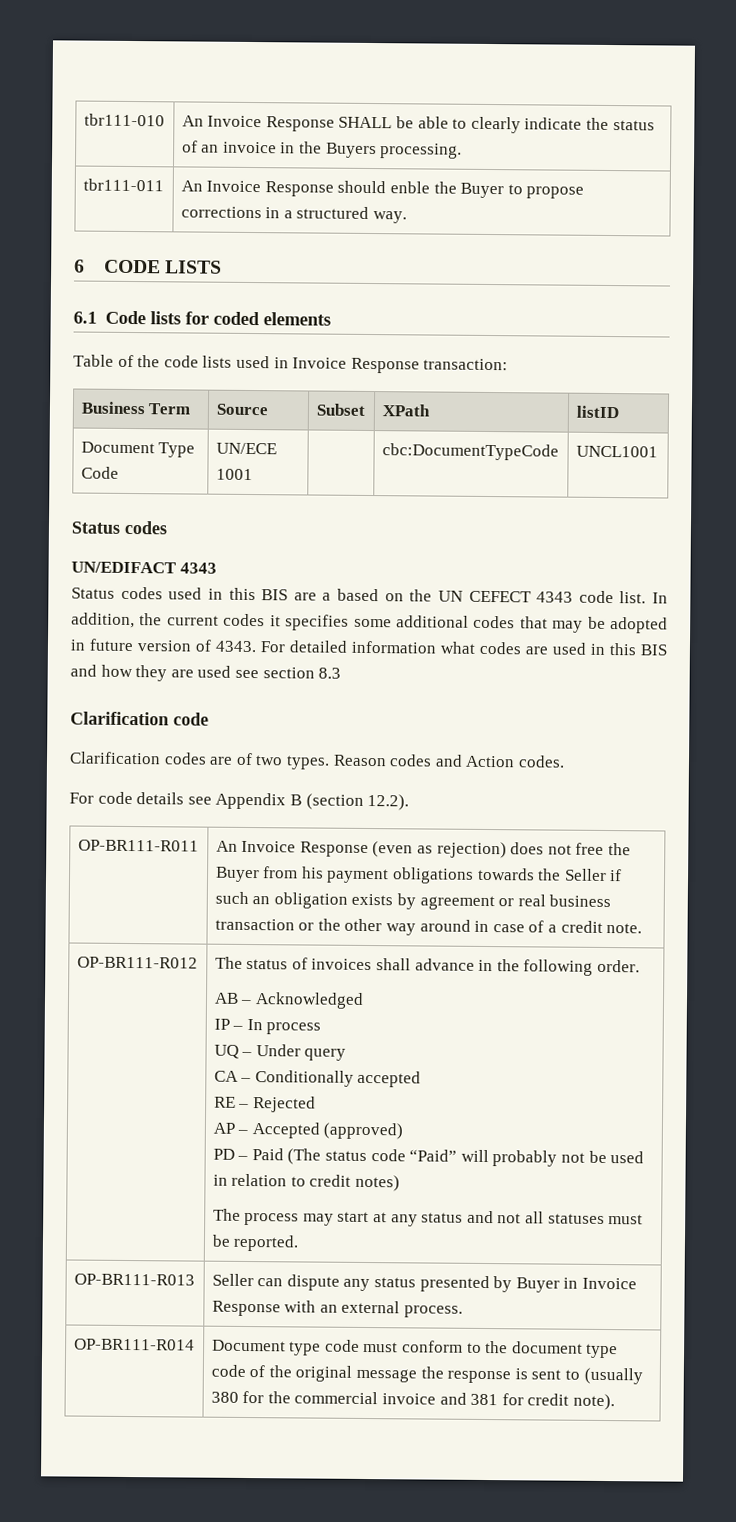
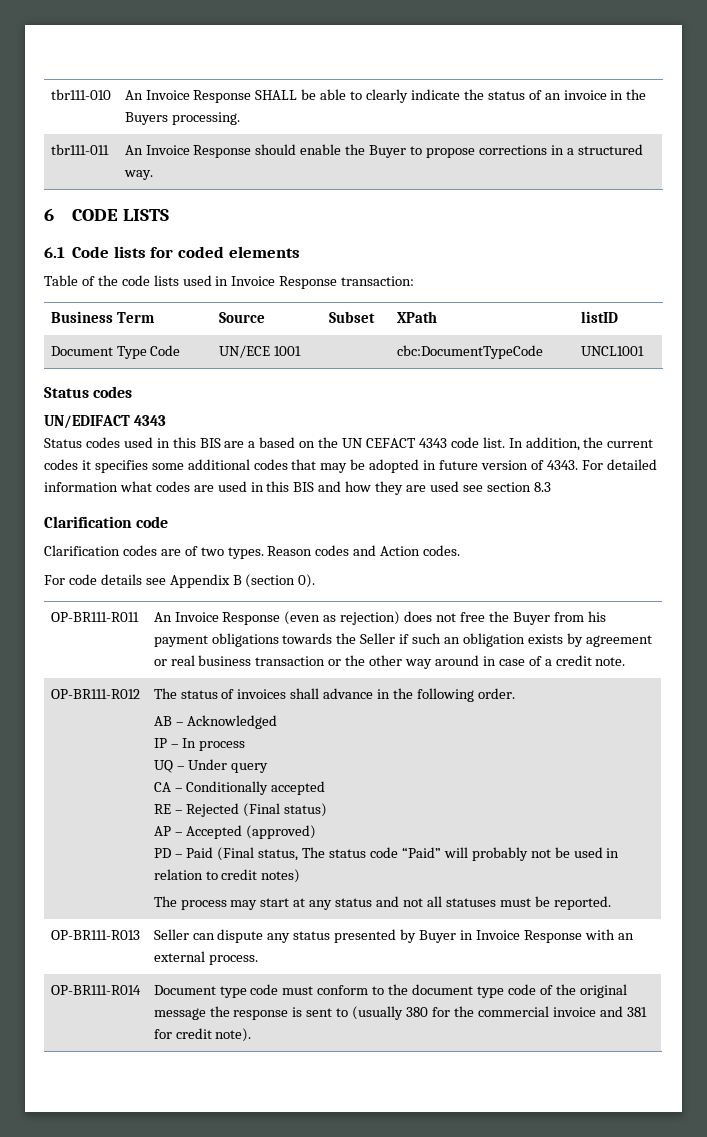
[390,181,431,194] enble -> [300,144,342,155] enable
[468,590,532,603] CEFECT -> [365,438,416,448] CEFACT
[367,793,410,811] 12.2). -> [298,574,316,588] 0).
(316, 1104) none -> [243,803,328,817] (Final status)
[287,1148,322,1165] (The -> [217,847,326,861] (Final status, The

